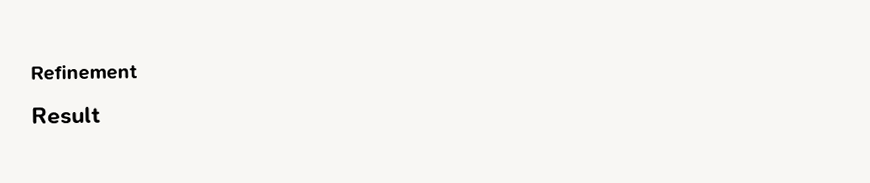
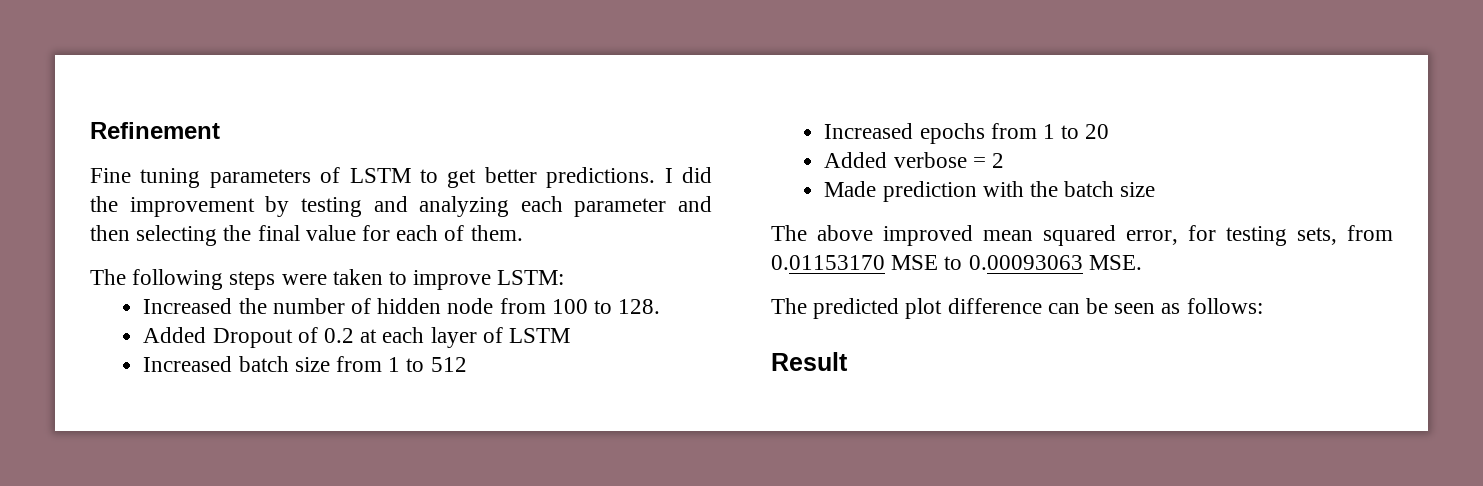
(138, 72) none -> [90,167,712,188] [90,196,712,217] [90,225,523,246] [90,269,565,290] [143,298,661,314] [143,327,571,348] [143,356,467,372] [824,123,1110,144] [824,152,1004,168] [824,181,1156,202] [771,225,1393,246] [771,255,1142,270] [771,298,1263,319] // Fine tuning parameters of LSTM to get better predictions. I did the improvement by testing and analyzing each parameter and then selecting the final value for each of them. // The following steps were taken to improve LSTM: // Increased the number of hidden node from 100 to 128. // Added Dropout of 0.2 at each layer of LSTM // Increased batch size from 1 to 512 // Increased epochs from 1 to 20 // Added verbose = 2 // Made prediction with the batch size // The above improved mean squared error, for testing sets, from 0.01153170 MSE to 0.00093063 MSE. // The predicted plot difference can be seen as follows:

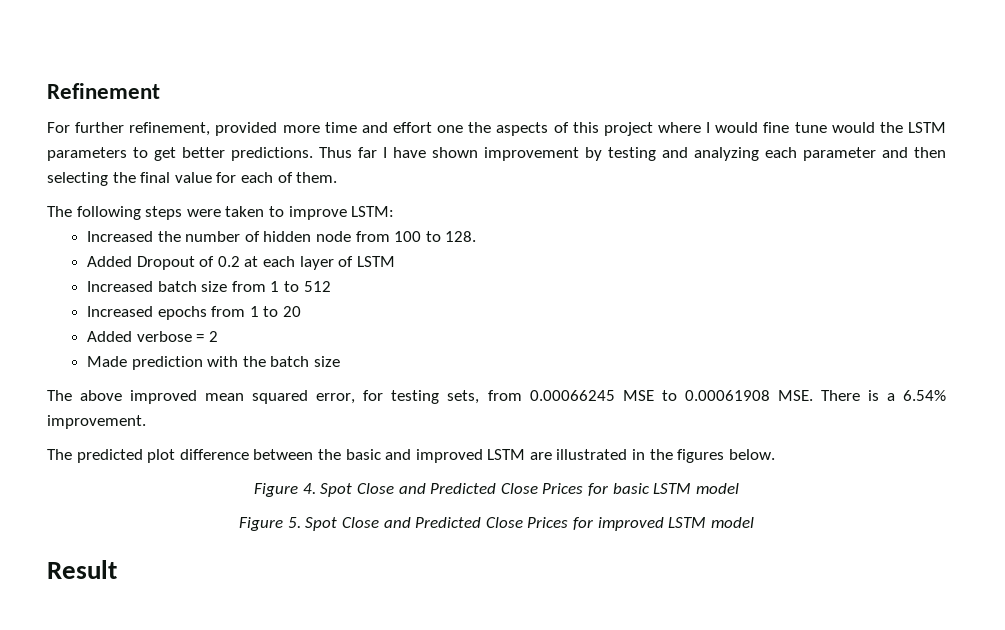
[90,167,712,188] [90,196,118,212] Fine tuning parameters of LSTM to get better predictions. I did the -> [47,122,946,136] [47,147,478,161] For further refinement, provided more time and effort one the aspects of this project where I would fine tune would the LSTM parameters to get better predictions. Thus far I have shown
[771,255,885,270] 0.01153170 -> [529,390,615,401] 0.00066245
[968,255,1083,270] 0.00093063 -> [684,390,770,401] 0.00061908
(1142, 262) none -> [820,390,946,401] [47,415,146,429] There is a 6.54% improvement.
[1047,298,1263,314] can be seen as follows: -> [253,449,775,463] [254,483,739,497] [239,517,754,531] between the basic and improved LSTM are illustrated in the figures below. // Figure 4. Spot Close and Predicted Close Prices for basic LSTM model // Figure 5. Spot Close and Predicted Close Prices for improved LSTM model

